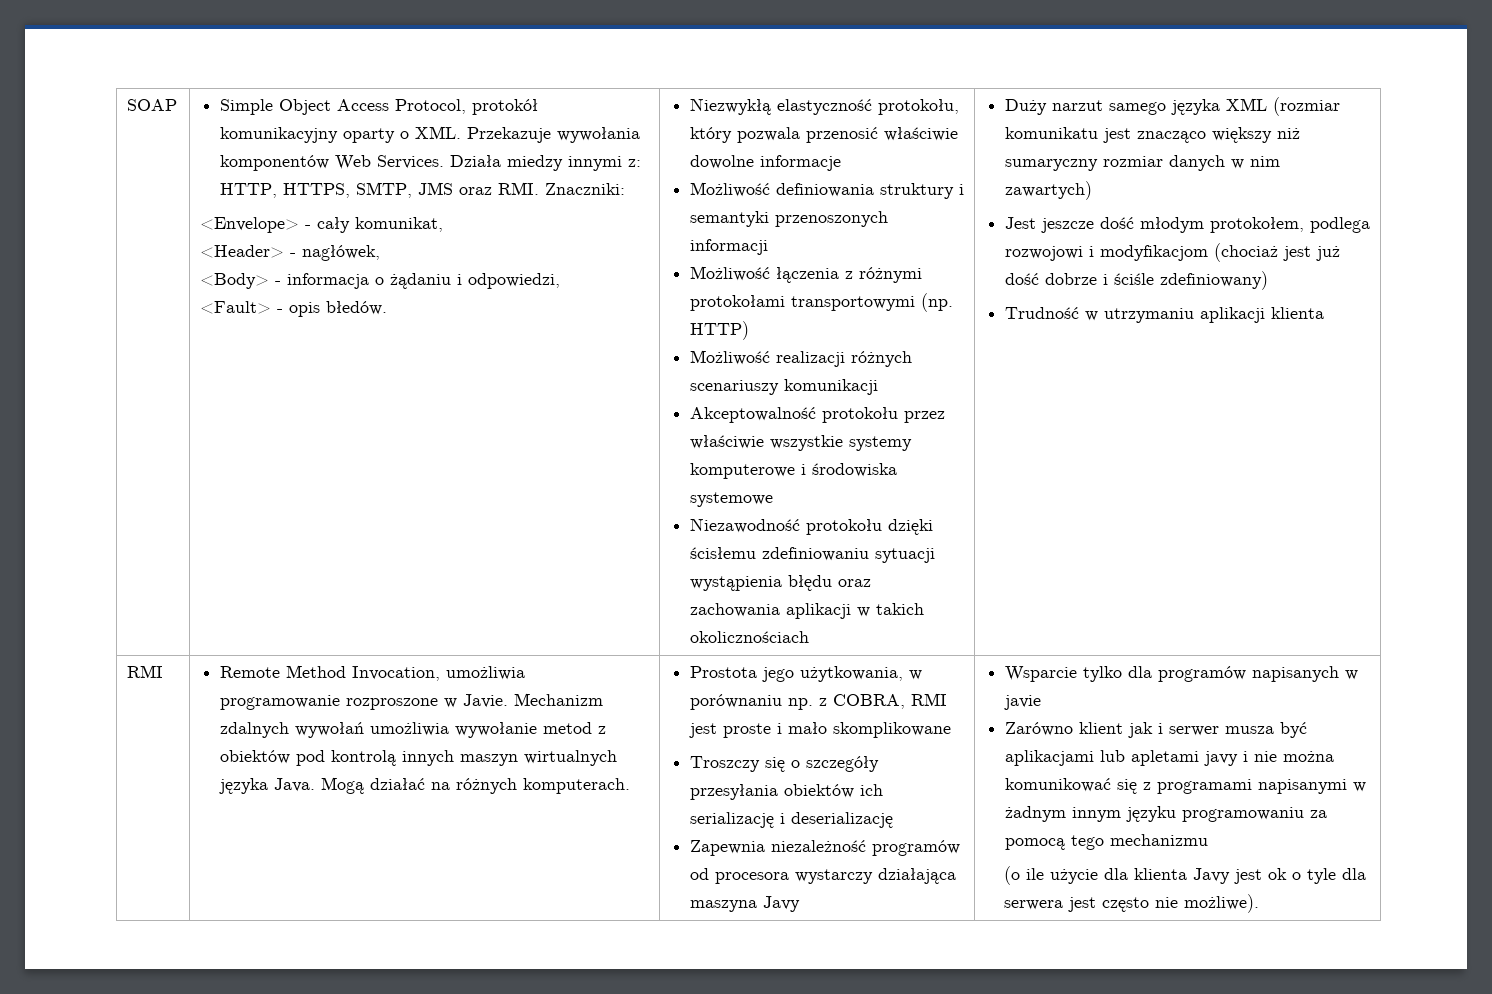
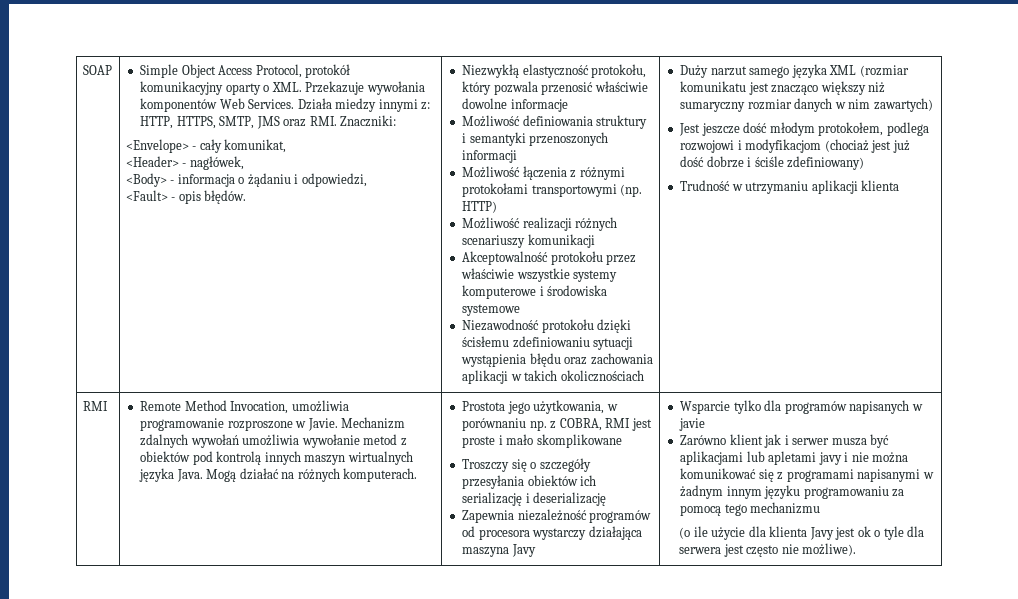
[326,301,388,315] błedów. -> [204,190,247,204] błędów.

